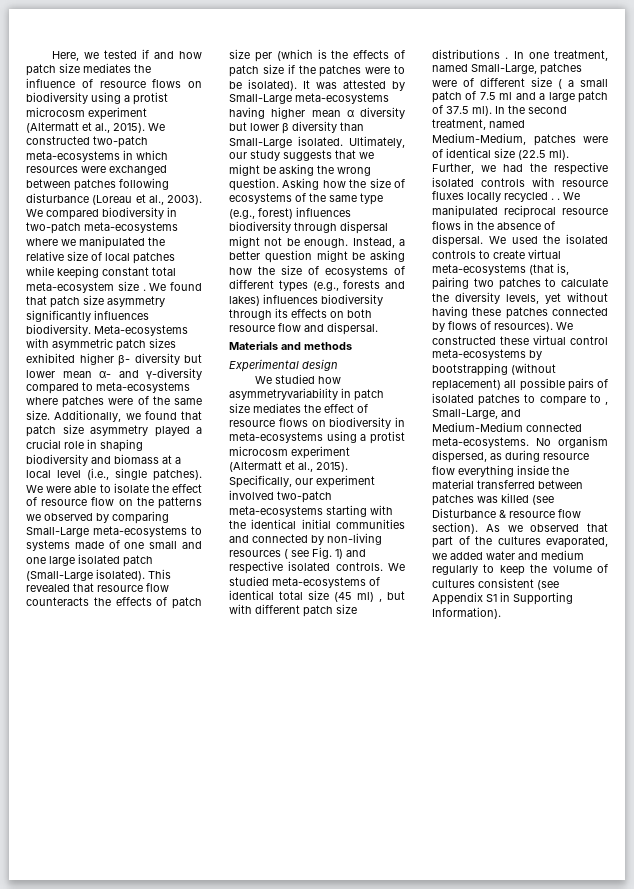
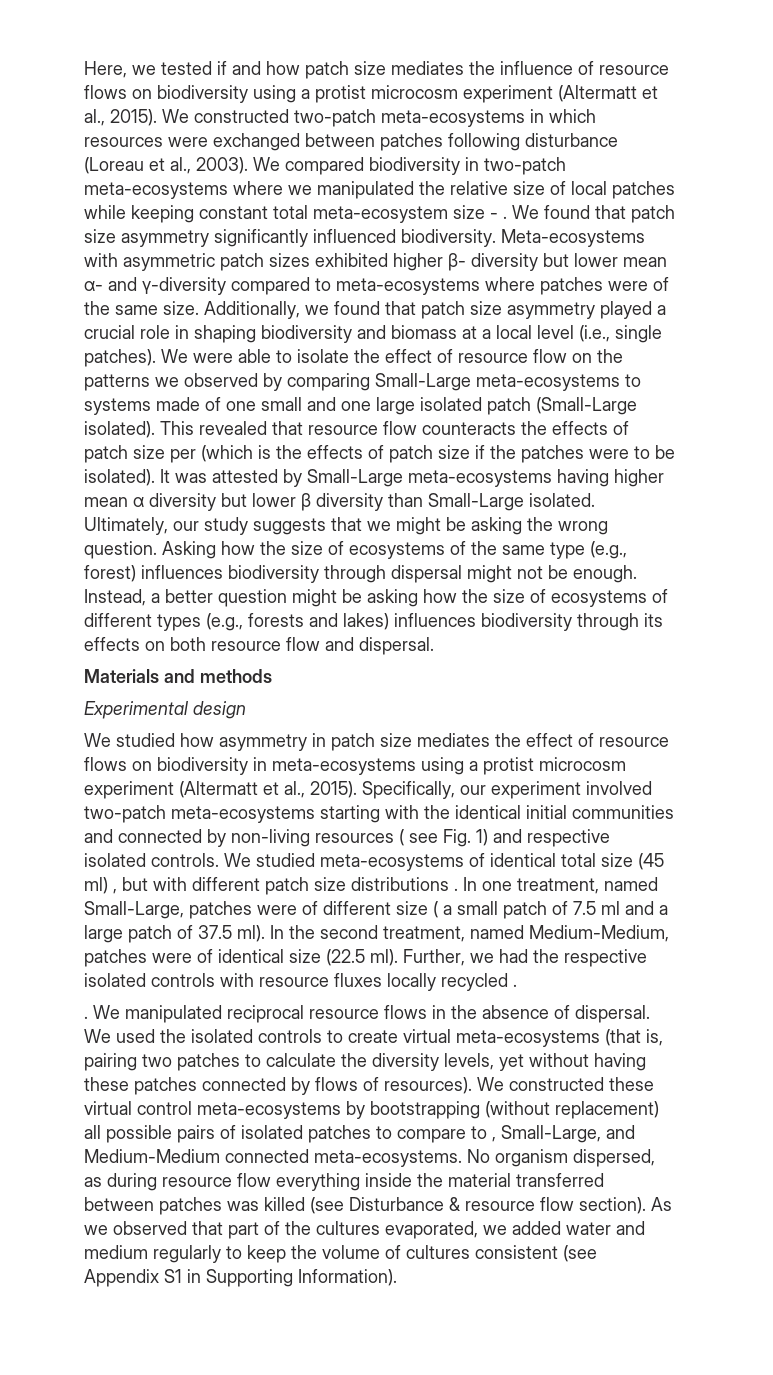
(139, 286) none -> [490,213,498,219] -
[94,310,149,320] influences -> [313,229,396,243] influenced
[229,388,338,400] asymmetryvariability -> [219,734,307,751] asymmetry
(554, 199) none -> (517, 985) //

